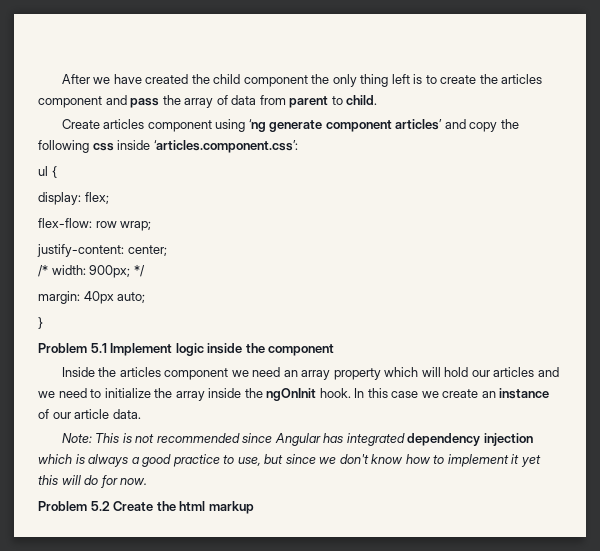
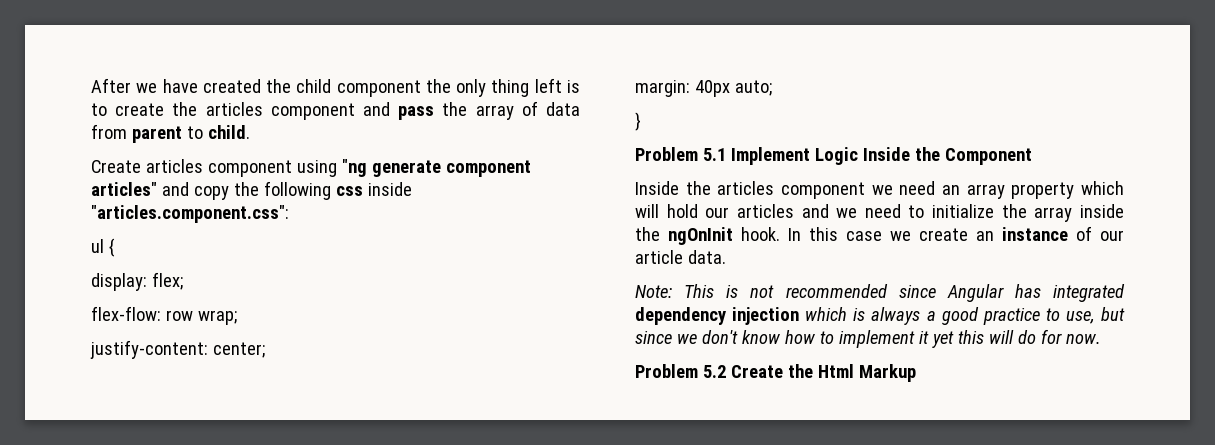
[248,119,266,132] ‘ng -> [341,159,367,177] "ng
[395,119,443,130] articles’ -> [91,182,157,196] articles"
[153,140,298,153] ‘articles.component.css’: -> [91,205,289,223] "articles.component.css":
[38,265,145,278] // /* width: 900px; */ -> (265, 350) none
[175,343,335,356] logic inside the component -> [814,147,1032,165] Logic Inside the Component
[179,501,254,514] html markup -> [817,364,916,382] Html Markup

